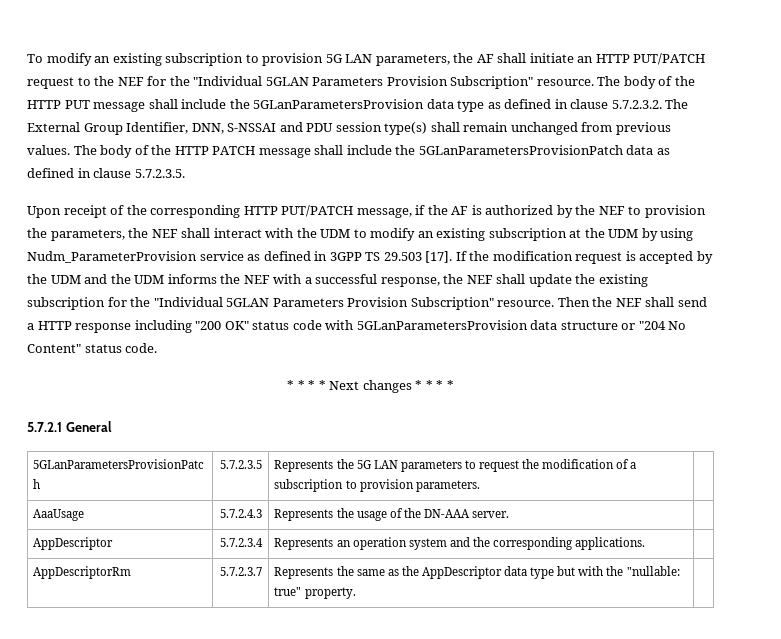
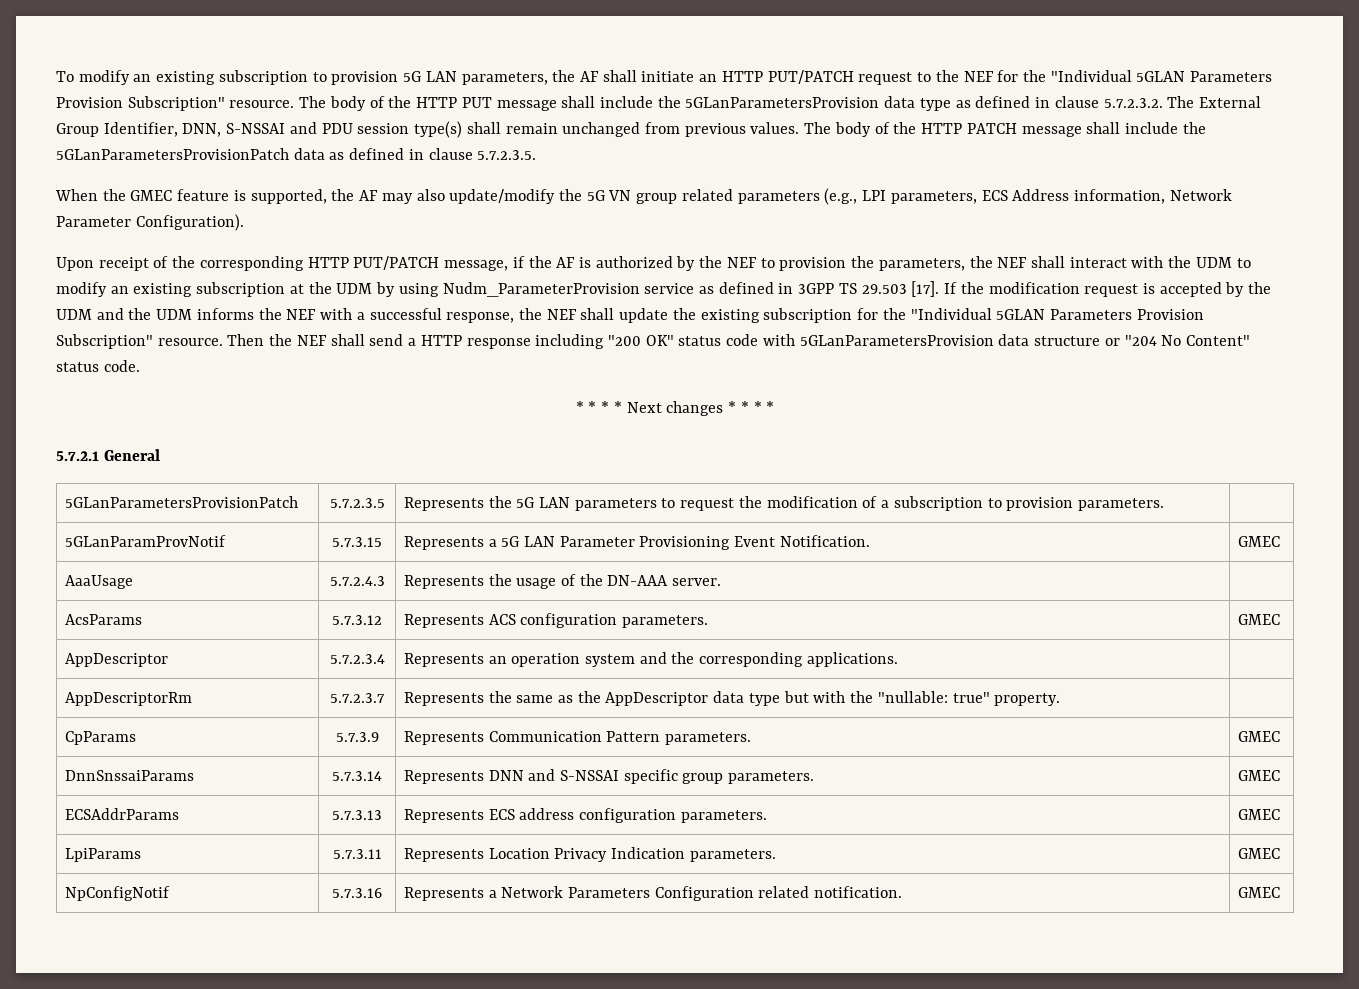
(185, 173) none -> [55,188,1232,205] [56,214,244,231] // When the GMEC feature is supported, the AF may also update/modify the 5G VN group related parameters (e.g., LPI parameters, ECS Address information, Network Parameter Configuration).
(480, 486) none -> [64,535,226,547] [332,537,382,547] [403,535,870,550] [1237,536,1280,547] // 5GLanParamProvNotif | 5.7.3.15 | Represents a 5G LAN Parameter Provisioning Event Notification. | GMEC
(510, 514) none -> [64,614,142,625] [332,615,382,625] [403,613,709,628] [1237,614,1280,625] // AcsParams | 5.7.3.12 | Represents ACS configuration parameters. | GMEC
(356, 593) none -> [64,731,136,745] [335,732,379,742] [403,731,752,745] [1237,731,1280,742] [64,770,194,781] [332,771,382,781] [403,769,815,784] [1237,770,1280,781] [64,808,179,820] [332,810,382,820] [403,808,767,823] [1237,809,1280,820] [64,848,141,862] [332,849,382,859] [403,847,776,862] [1237,848,1280,859] [64,886,170,901] [332,888,382,898] [403,886,903,901] [1237,887,1280,898] // CpParams | 5.7.3.9 | Represents Communication Pattern parameters. | GMEC // DnnSnssaiParams | 5.7.3.14 | Represents DNN and S-NSSAI specific group parameters. | GMEC // ECSAddrParams | 5.7.3.13 | Represents ECS address configuration parameters. | GMEC // LpiParams | 5.7.3.11 | Represents Location Privacy Indication parameters. | GMEC // NpConfigNotif | 5.7.3.16 | Represents a Network Parameters Configuration related notification. | GMEC

